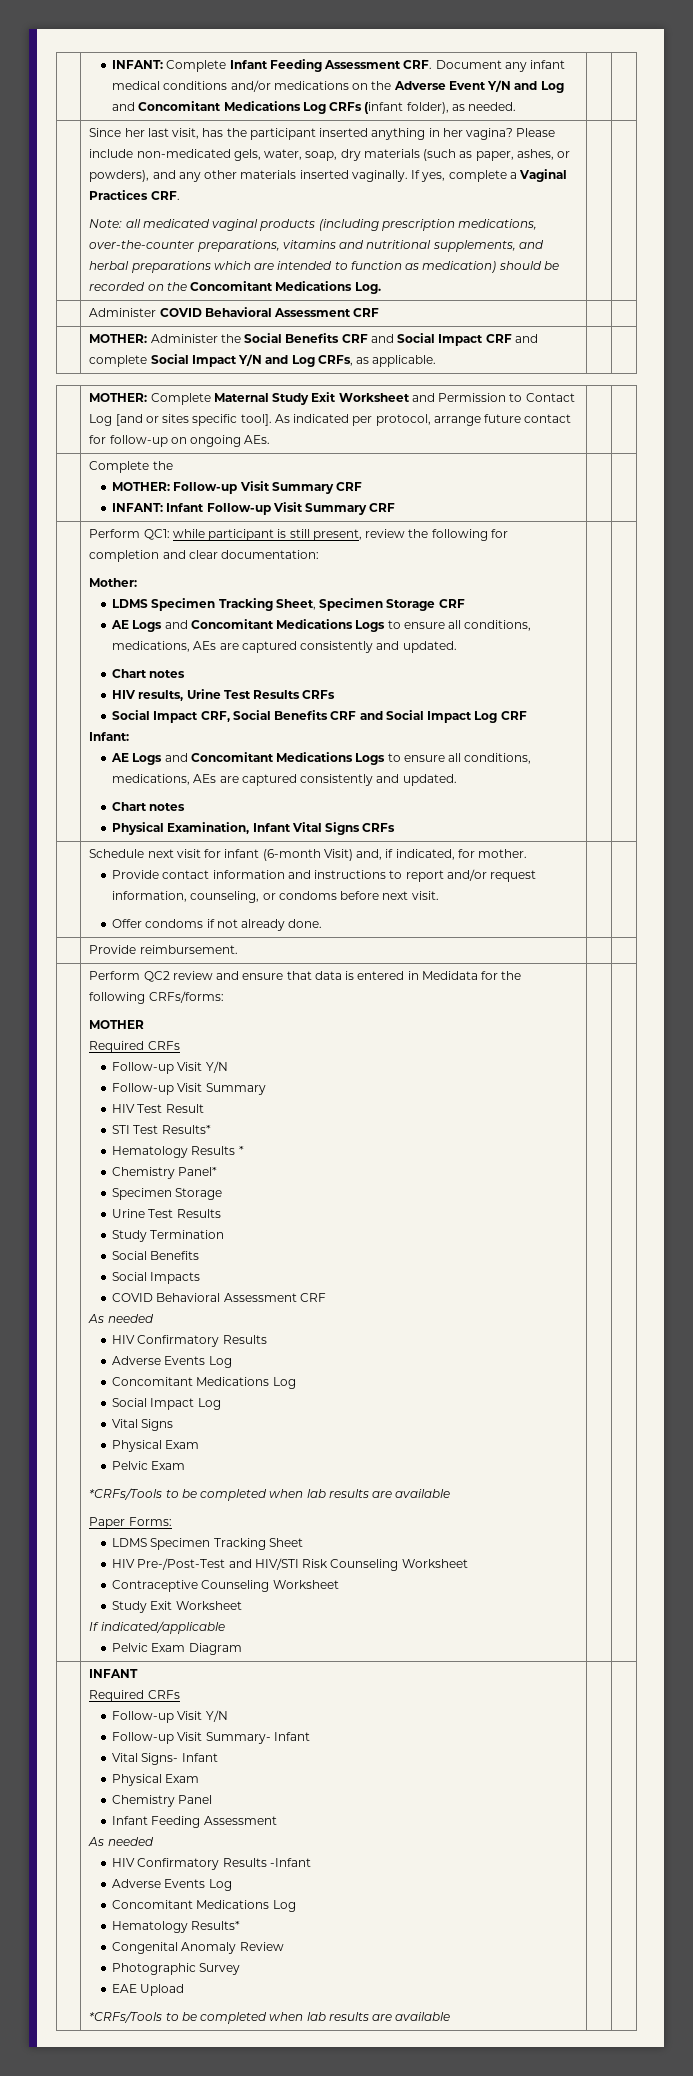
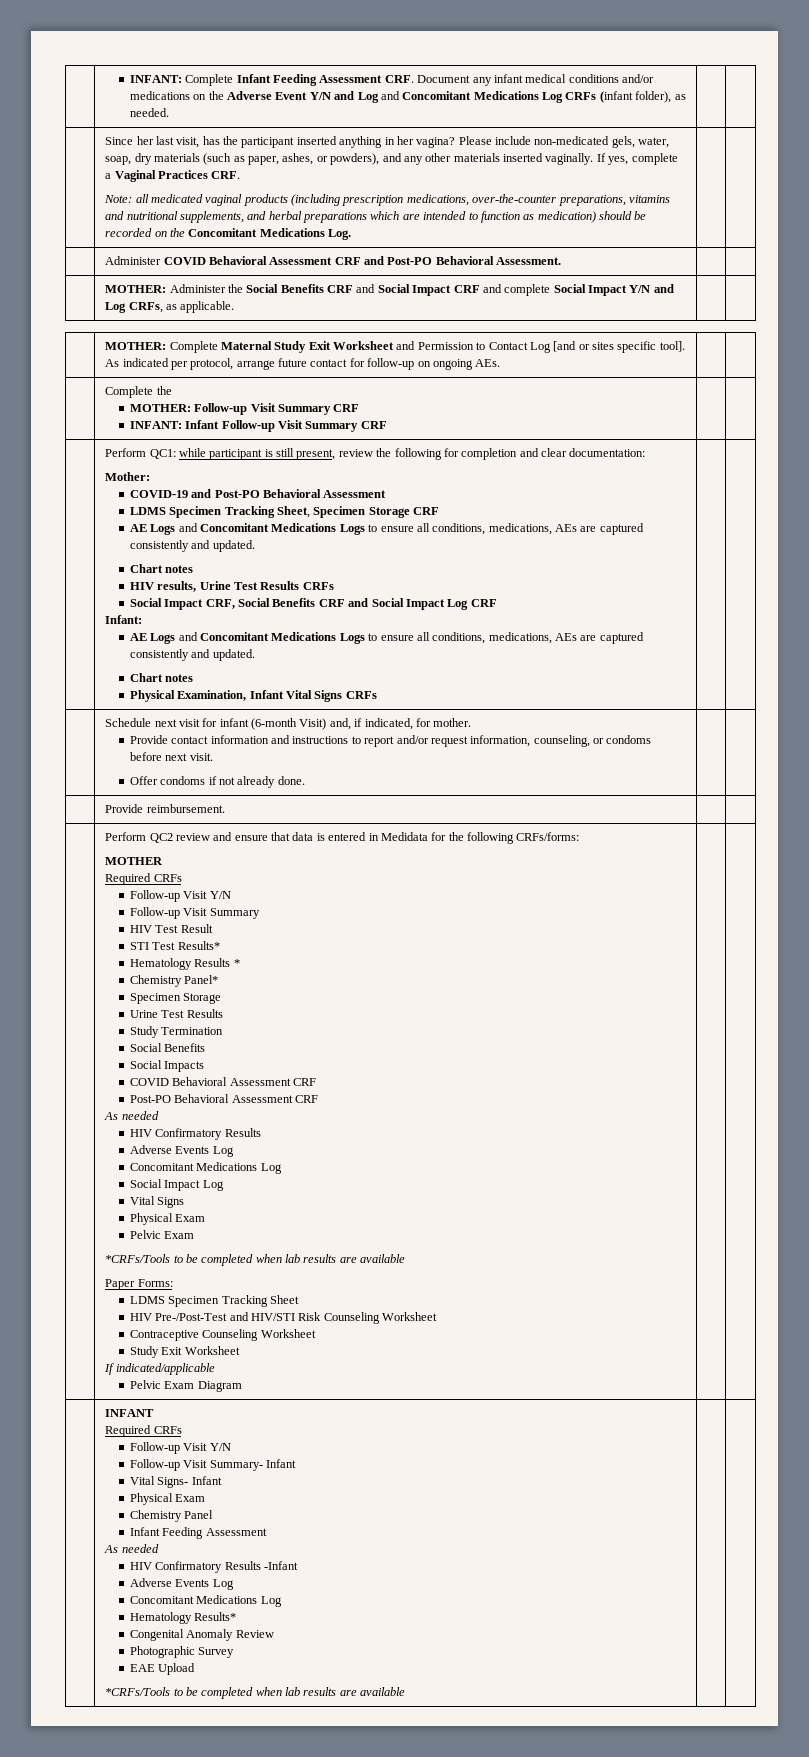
(380, 312) none -> [363,256,562,265] and Post-PO Behavioral Assessment.
(138, 582) none -> [129,489,387,498] // COVID-19 and Post-PO Behavioral Assessment
(326, 1297) none -> [129,1094,319,1103] // Post-PO Behavioral Assessment CRF

